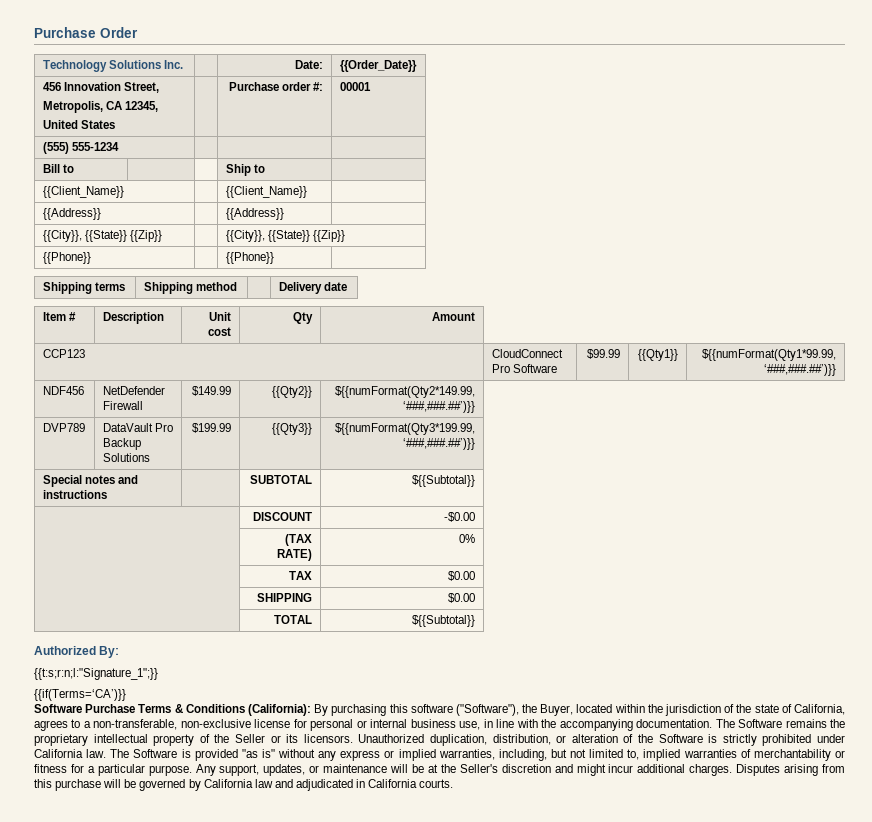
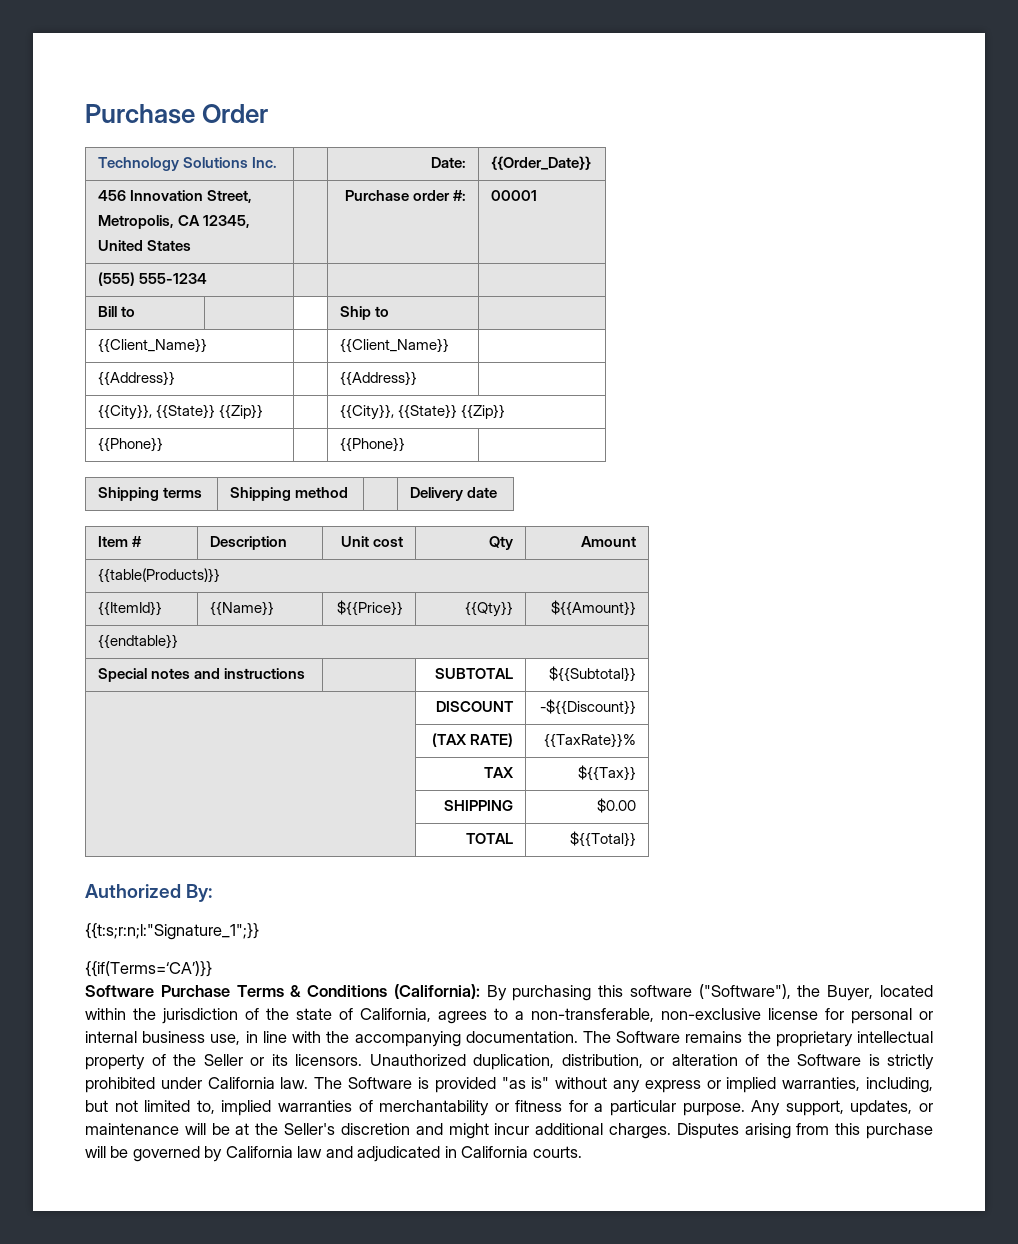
[42,349,85,358] [491,349,563,358] [491,364,557,373] [587,349,621,359] [638,349,679,361] [702,349,837,361] [764,364,837,376] [42,386,84,395] [102,386,165,395] [102,401,143,410] [192,386,232,396] [272,386,313,398] [335,386,476,398] [403,401,476,413] [42,423,85,432] [102,423,173,432] [102,438,141,450] [102,453,150,462] [192,423,232,433] [272,423,313,435] [335,423,476,435] [403,438,476,450] CCP123 | CloudConnect Pro Software | $99.99 | {{Qty1}} | ${{numFormat(Qty1*99.99, ‘###,###.##’)}} // NDF456 | NetDefender Firewall | $149.99 | {{Qty2}} | ${{numFormat(Qty2*149.99, ‘###,###.##’)}} // DVP789 | DataVault Pro Backup Solutions | $199.99 | {{Qty3}} | ${{numFormat(Qty3*199.99, ‘###,###.##’)}} -> [98,568,221,583] [98,601,163,616] [210,601,275,616] [336,600,403,616] [464,601,513,617] [550,600,636,616] [98,634,179,649] {{table(Products)}} // {{ItemId}} | {{Name}} | ${{Price}} | {{Qty}} | ${{Amount}} // {{endtable}}
[444,512,476,522] -$0.00 -> [539,699,636,715] -${{Discount}}
[459,534,476,543] 0% -> [543,733,636,748] {{TaxRate}}%
[448,571,476,581] $0.00 -> [577,765,636,781] ${{Tax}}
[412,615,476,627] ${{Subtotal}} -> [569,831,636,847] ${{Total}}

